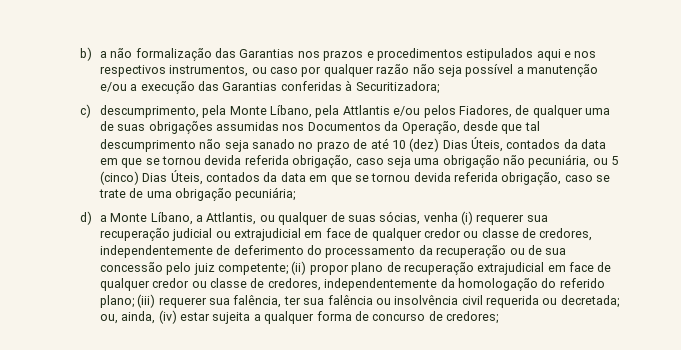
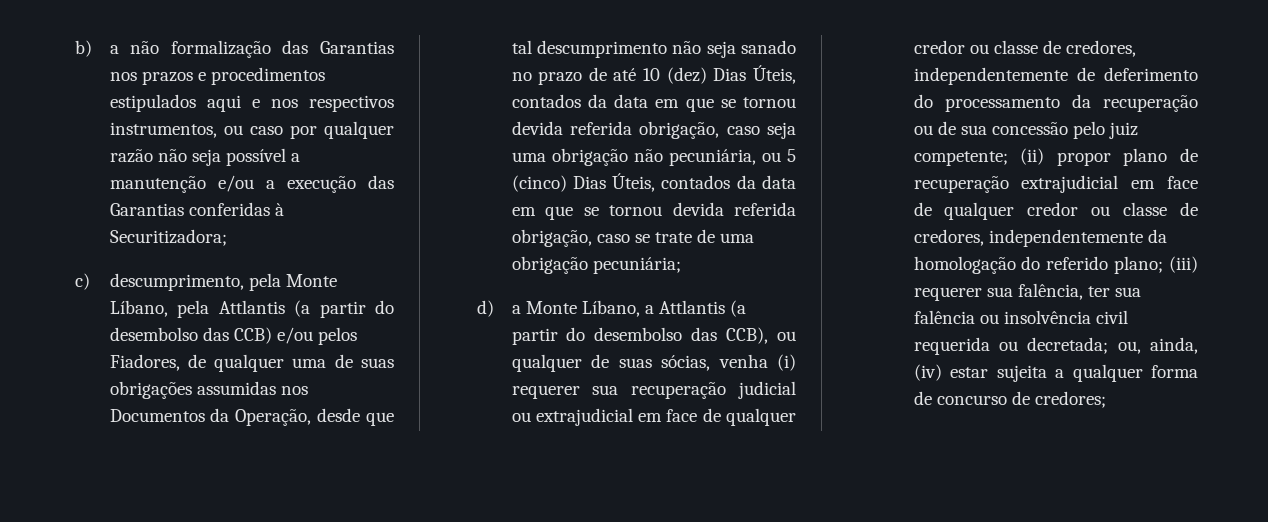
(390, 110) none -> [294,300,394,318] [109,327,272,344] (a partir do desembolso das CCB)
[206,212,257,225] Attlantis, -> [659,300,747,317] [511,327,769,345] Attlantis (a partir do desembolso das CCB),

